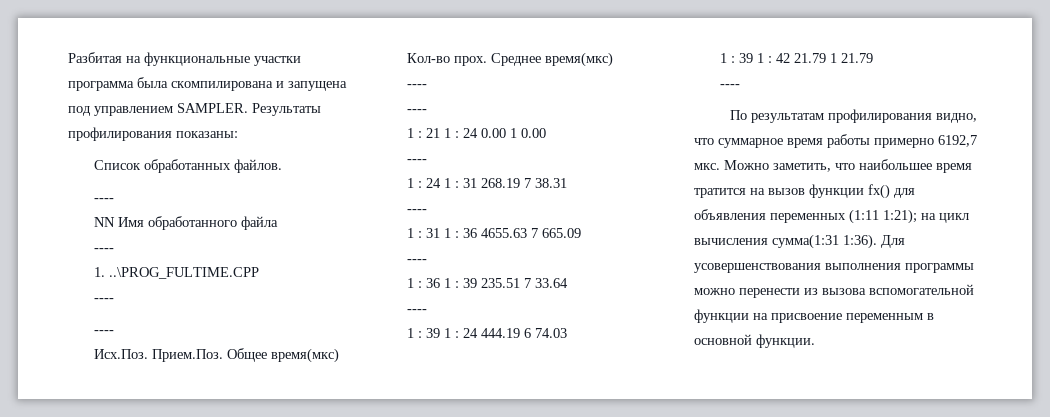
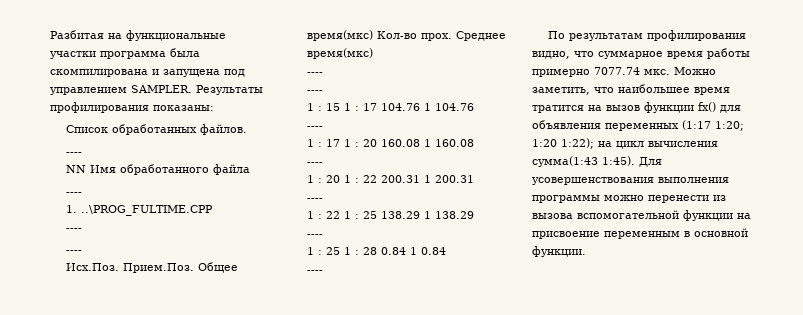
[426,128,547,138] [407,159,428,163] [407,178,568,188] [407,209,428,213] [407,228,582,238] [407,259,428,263] [407,278,569,288] [407,309,428,313] [407,328,568,338] [720,53,874,63] 21 1 : 24 0.00 1 0.00 // ---- // 1 : 24 1 : 31 268.19 7 38.31 // ---- // 1 : 31 1 : 36 4655.63 7 665.09 // ---- // 1 : 36 1 : 39 235.51 7 33.64 // ---- // 1 : 39 1 : 24 444.19 6 74.03 // 1 : 39 1 : 42 21.79 1 21.79 -> [325,103,474,111] [306,126,323,129] [306,139,474,147] [306,162,323,165] [306,175,474,183] [306,198,323,201] [306,211,474,219] [306,234,323,237] [306,247,446,255] 15 1 : 17 104.76 1 104.76 // ---- // 1 : 17 1 : 20 160.08 1 160.08 // ---- // 1 : 20 1 : 22 200.31 1 200.31 // ---- // 1 : 22 1 : 25 138.29 1 138.29 // ---- // 1 : 25 1 : 28 0.84 1 0.84
[938,135,977,147] 6192,7 -> [594,67,640,75] 7077.74
[849,209,917,224] (1:11 1:21); -> [682,120,744,131] [532,138,594,149] (1:17 1:20; 1:20 1:22);
[772,234,877,249] сумма(1:31 1:36). -> [532,156,635,167] сумма(1:43 1:45).

